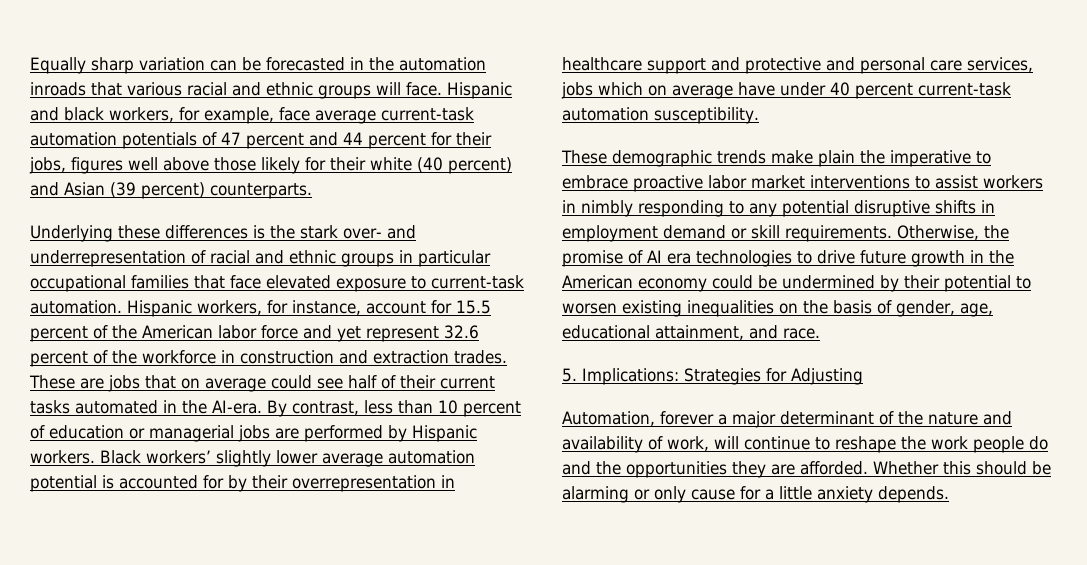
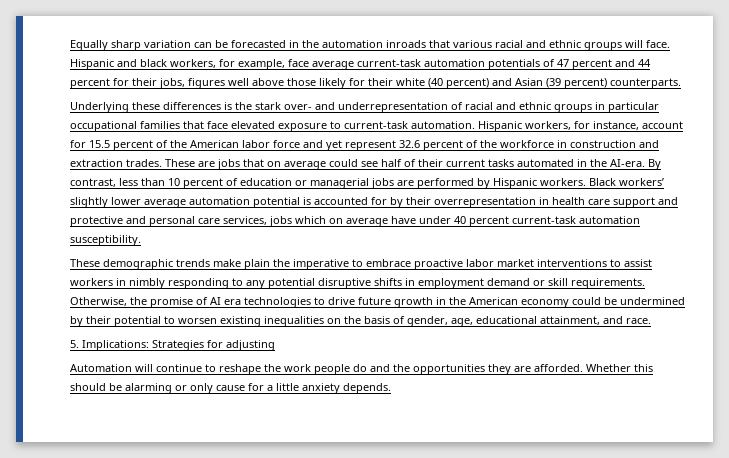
[562,57,642,71] healthcare -> [552,197,610,205] health care
[791,368,863,385] [562,411,1012,428] [562,436,709,453] Adjusting // Automation, forever a major determinant of the nature and availability of work, -> [226,340,275,351] [70,364,132,372] adjusting // Automation

